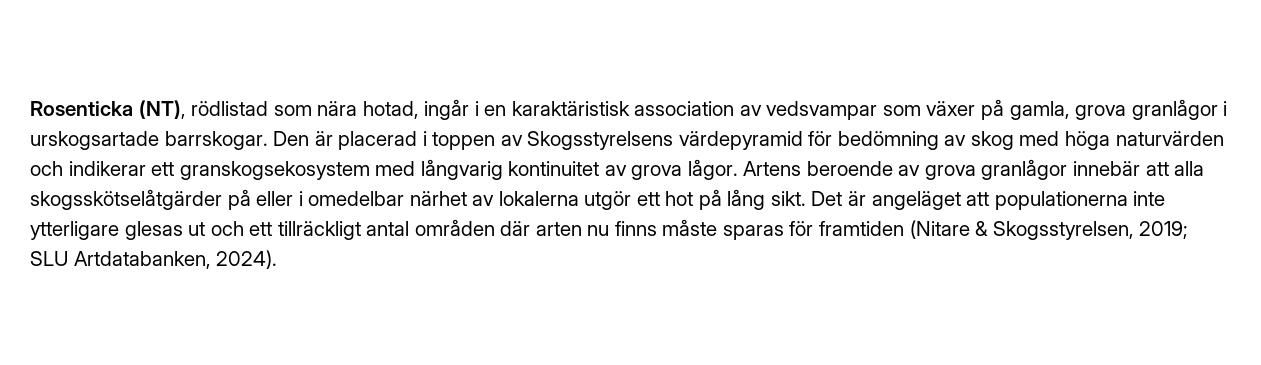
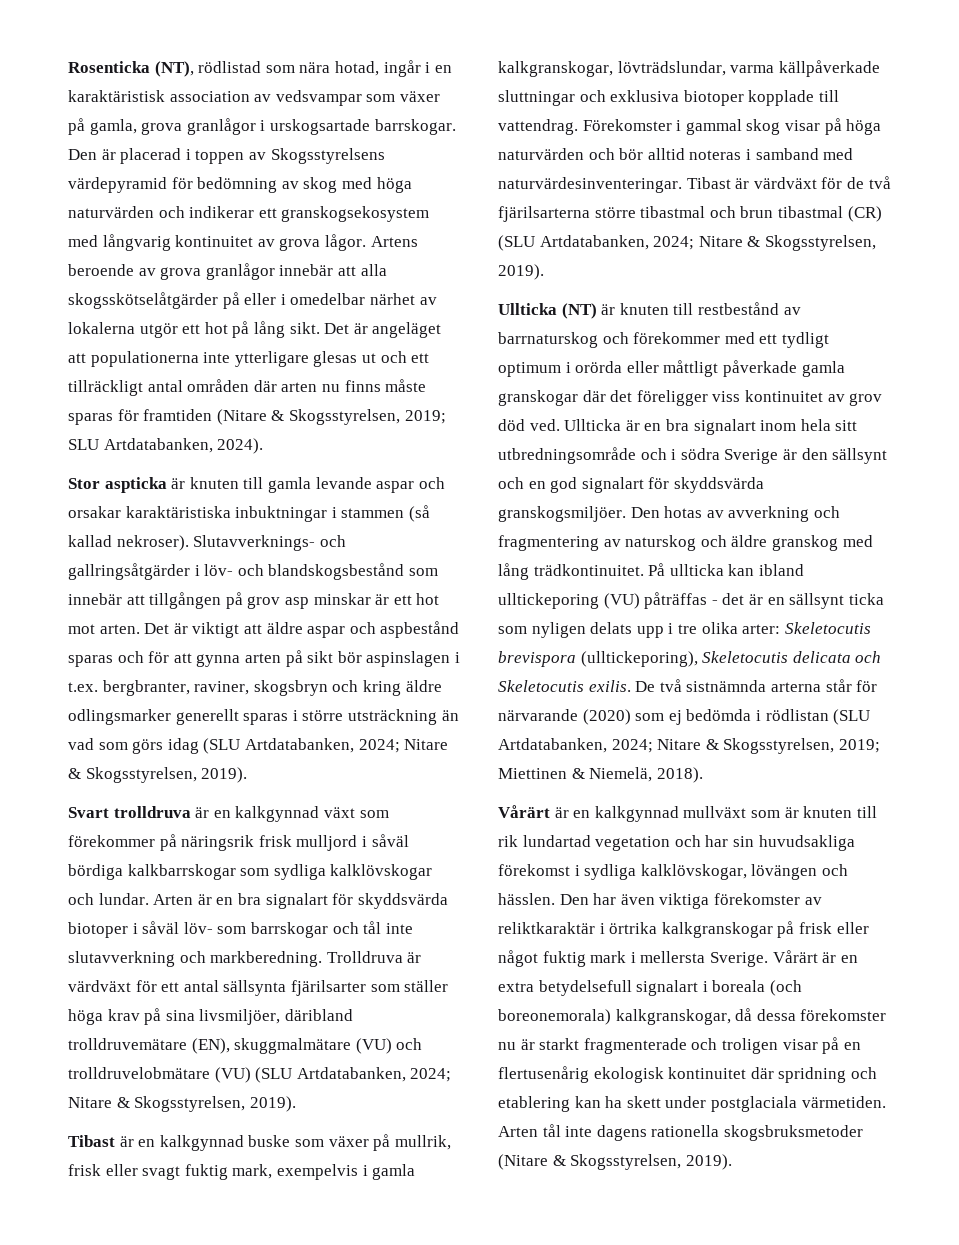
(278, 259) none -> [68,477,445,493] [68,505,430,522] [68,535,346,551] [68,563,438,580] [68,592,440,609] [68,621,460,638] [68,650,460,667] [68,680,442,696] [68,709,459,725] [68,738,449,754] [68,767,248,783] [68,806,389,822] [68,834,409,851] [68,864,433,880] [68,893,448,909] [68,921,413,938] [68,951,422,967] [68,980,449,996] [68,1008,353,1025] [68,1038,423,1054] [68,1067,452,1083] [68,1096,296,1112] [68,1134,451,1151] [68,1164,416,1180] [498,60,880,77] [498,90,839,106] [498,118,882,135] [498,148,854,160] [498,176,891,193] [498,206,882,222] [498,235,876,251] [498,264,544,280] [498,302,801,319] [498,332,829,348] [498,360,845,377] [498,390,883,406] [498,419,858,435] [498,447,888,464] [498,477,764,493] [498,506,840,522] [498,535,873,551] [498,563,804,580] [498,592,884,609] [498,622,871,638] [498,651,882,667] [498,679,878,692] [498,709,871,725] [498,738,880,754] [498,767,703,783] [498,805,877,822] [498,835,855,851] [498,864,848,880] [498,893,822,909] [498,921,869,938] [498,950,858,967] [498,980,802,996] [498,1008,887,1025] [498,1037,861,1054] [498,1066,877,1083] [498,1096,886,1112] [498,1124,863,1141] [498,1154,732,1170] // Stor aspticka är knuten till gamla levande aspar och orsakar karaktäristiska inbuktningar i stammen (så kallad nekroser). Slutavverknings- och gallringsåtgärder i löv- och blandskogsbestånd som innebär att tillgången på grov asp minskar är ett hot mot arten. Det är viktigt att äldre aspar och aspbestånd sparas och för att gynna arten på sikt bör aspinslagen i t.ex. bergbranter, raviner, skogsbryn och kring äldre odlingsmarker generellt sparas i större utsträckning än vad som görs idag (SLU Artdatabanken, 2024; Nitare & Skogsstyrelsen, 2019). // Svart trolldruva är en kalkgynnad växt som förekommer på näringsrik frisk mulljord i såväl bördiga kalkbarrskogar som sydliga kalklövskogar och lundar. Arten är en bra signalart för skyddsvärda biotoper i såväl löv- som barrskogar och tål inte slutavverkning och markberedning. Trolldruva är värdväxt för ett antal sällsynta fjärilsarter som ställer höga krav på sina livsmiljöer, däribland trolldruvemätare (EN), skuggmalmätare (VU) och trolldruvelobmätare (VU) (SLU Artdatabanken, 2024; Nitare & Skogsstyrelsen, 2019). // Tibast är en kalkgynnad buske som växer på mullrik, frisk eller svagt fuktig mark, exempelvis i gamla kalkgranskogar, lövträdslundar, varma källpåverkade sluttningar och exklusiva biotoper kopplade till vattendrag. Förekomster i gammal skog visar på höga naturvärden och bör alltid noteras i samband med naturvärdesinventeringar. Tibast är värdväxt för de två fjärilsarterna större tibastmal och brun tibastmal (CR) (SLU Artdatabanken, 2024; Nitare & Skogsstyrelsen, 2019). // Ullticka (NT) är knuten till restbestånd av barrnaturskog och förekommer med ett tydligt optimum i orörda eller måttligt påverkade gamla granskogar där det föreligger viss kontinuitet av grov död ved. Ullticka är en bra signalart inom hela sitt utbredningsområde och i södra Sverige är den sällsynt och en god signalart för skyddsvärda granskogsmiljöer. Den hotas av avverkning och fragmentering av naturskog och äldre granskog med lång trädkontinuitet. På ullticka kan ibland ulltickeporing (VU) påträffas - det är en sällsynt ticka som nyligen delats upp i tre olika arter: Skeletocutis brevispora (ulltickeporing), Skeletocutis delicata och Skeletocutis exilis. De två sistnämnda arterna står för närvarande (2020) som ej bedömda i rödlistan (SLU Artdatabanken, 2024; Nitare & Skogsstyrelsen, 2019; Miettinen & Niemelä, 2018). // Vårärt är en kalkgynnad mullväxt som är knuten till rik lundartad vegetation och har sin huvudsakliga förekomst i sydliga kalklövskogar, lövängen och hässlen. Den har även viktiga förekomster av reliktkaraktär i örtrika kalkgranskogar på frisk eller något fuktig mark i mellersta Sverige. Vårärt är en extra betydelsefull signalart i boreala (och boreonemorala) kalkgranskogar, då dessa förekomster nu är starkt fragmenterade och troligen visar på en flertusenårig ekologisk kontinuitet där spridning och etablering kan ha skett under postglaciala värmetiden. Arten tål inte dagens rationella skogsbruksmetoder (Nitare & Skogsstyrelsen, 2019).

